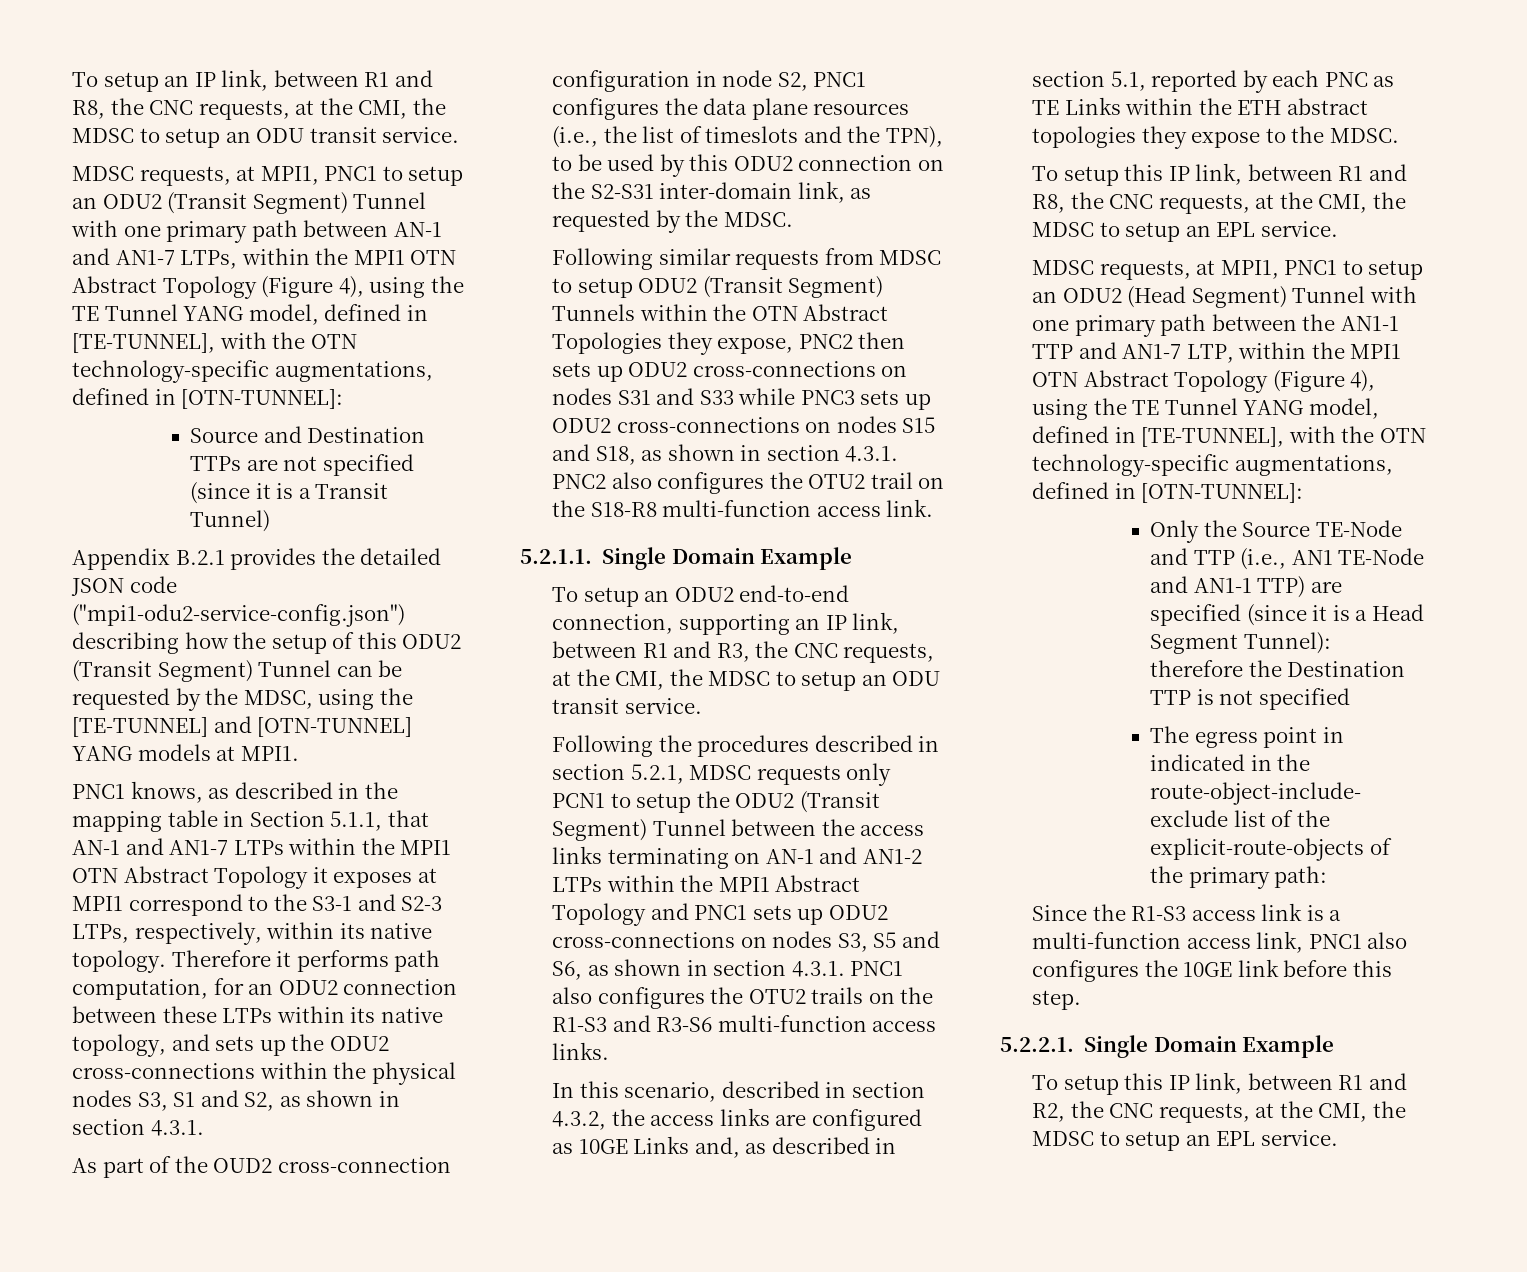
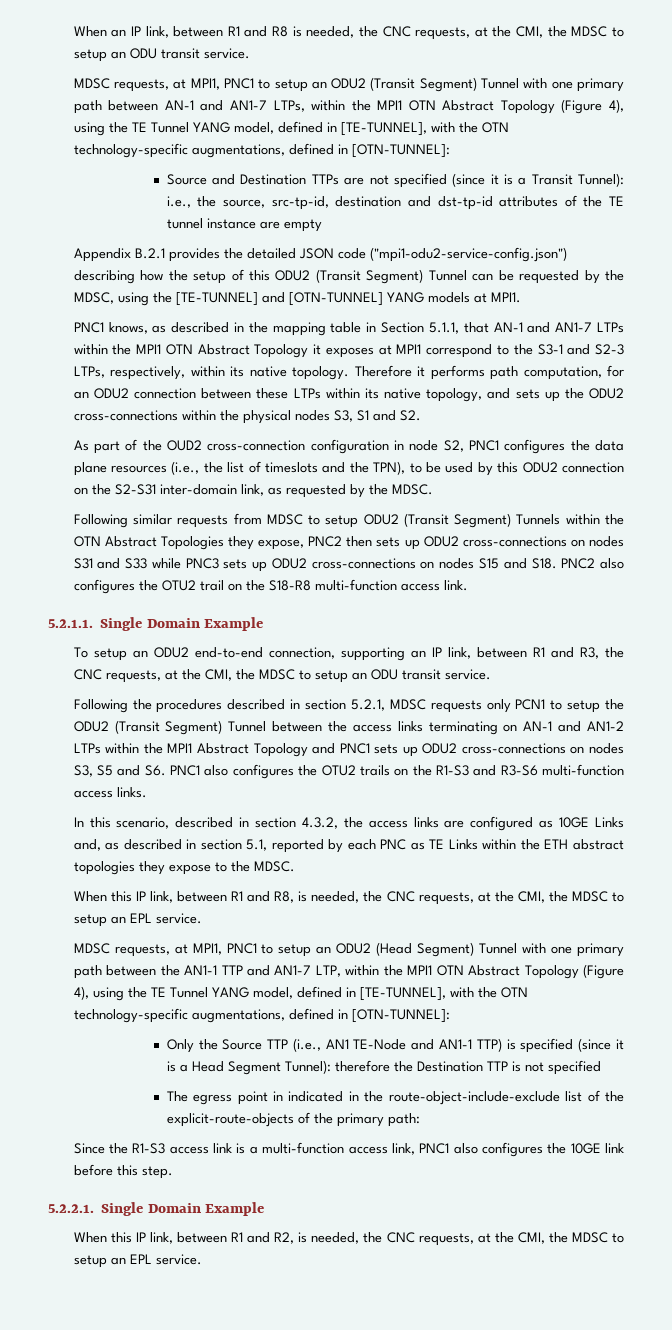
[71,69,433,92] [71,100,105,119] To setup an IP link, between R1 and R8, -> [73,26,355,38] When an IP link, between R1 and R8 is needed,
[190,510,271,532] Tunnel) -> [577,173,624,187] [166,195,625,210] [166,218,322,232] Tunnel): i.e., the source, src-tp-id, destination and dst-tp-id attributes of the TE tunnel instance are empty
[244,1090,400,1111] [71,1119,204,1136] S2, as shown in section 4.3.1. -> [399,410,421,421] S2.
[595,444,899,465] S18, as shown in section 4.3.1. -> [531,558,557,569] S18.
[551,959,845,980] S6, as shown in section 4.3.1. -> [144,765,166,776] S6.
[1031,166,1119,186] To setup -> [73,891,107,902] When
(1065, 203) none -> [298,891,360,903] is needed,
[1315,520,1402,537] [1150,548,1189,565] TE-Node and -> (263, 1044) none
[1310,581,1342,593] are -> [506,1039,516,1050] is
[1031,1075,1119,1095] To setup -> [73,1232,107,1243] When
(1065, 1112) none -> [298,1232,360,1244] is needed,

